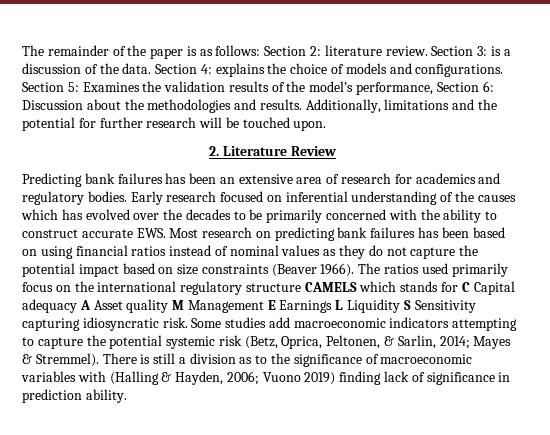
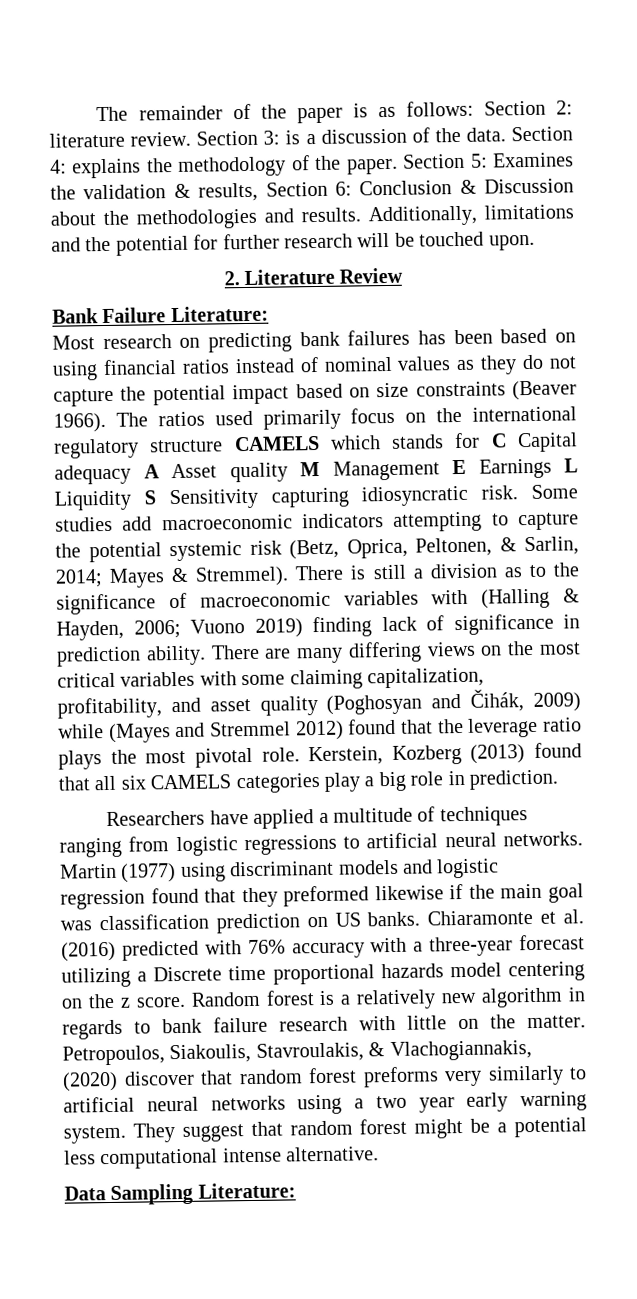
[290,63,504,77] choice of models and configurations. -> [178,155,398,177] methodology of the paper.
[228,81,494,95] results of the model’s performance, Section 6: -> [173,179,477,202] & results, Section 6: Conclusion &
[22,173,501,187] [22,191,516,205] [21,209,498,223] [22,228,166,238] Predicting bank failures has been an extensive area of research for academics and regulatory bodies. Early research focused on inferential understanding of the causes which has evolved over the decades to be primarily concerned with the ability to construct accurate EWS. -> [52,305,269,324] Bank Failure Literature: //
(127, 396) none -> [210,640,581,664] [57,667,484,690] [57,689,581,719] [58,717,582,743] [58,742,582,770] [58,769,558,794] [106,806,528,829] [59,831,583,858] [60,858,500,883] [60,883,584,910] [60,909,584,934] [61,934,585,962] [61,961,585,988] [61,987,585,1010] [62,1014,586,1040] [62,1040,532,1066] [62,1065,587,1092] [63,1091,587,1115] [63,1117,588,1144] [64,1146,380,1170] [64,1182,296,1205] There are many differing views on the most critical variables with some claiming capitalization, profitability, and asset quality (Poghosyan and Čihák, 2009) while (Mayes and Stremmel 2012) found that the leverage ratio plays the most pivotal role. Kerstein, Kozberg (2013) found that all six CAMELS categories play a big role in prediction. // Researchers have applied a multitude of techniques ranging from logistic regressions to artificial neural networks. Martin (1977) using discriminant models and logistic regression found that they preformed likewise if the main goal was classification prediction on US banks. Chiaramonte et al. (2016) predicted with 76% accuracy with a three-year forecast utilizing a Discrete time proportional hazards model centering on the z score. Random forest is a relatively new algorithm in regards to bank failure research with little on the matter. Petropoulos, Siakoulis, Stavroulakis, & Vlachogiannakis, (2020) discover that random forest preforms very similarly to artificial neural networks using a two year early warning system. They suggest that random forest might be a potential less computational intense alternative. // Data Sampling Literature:

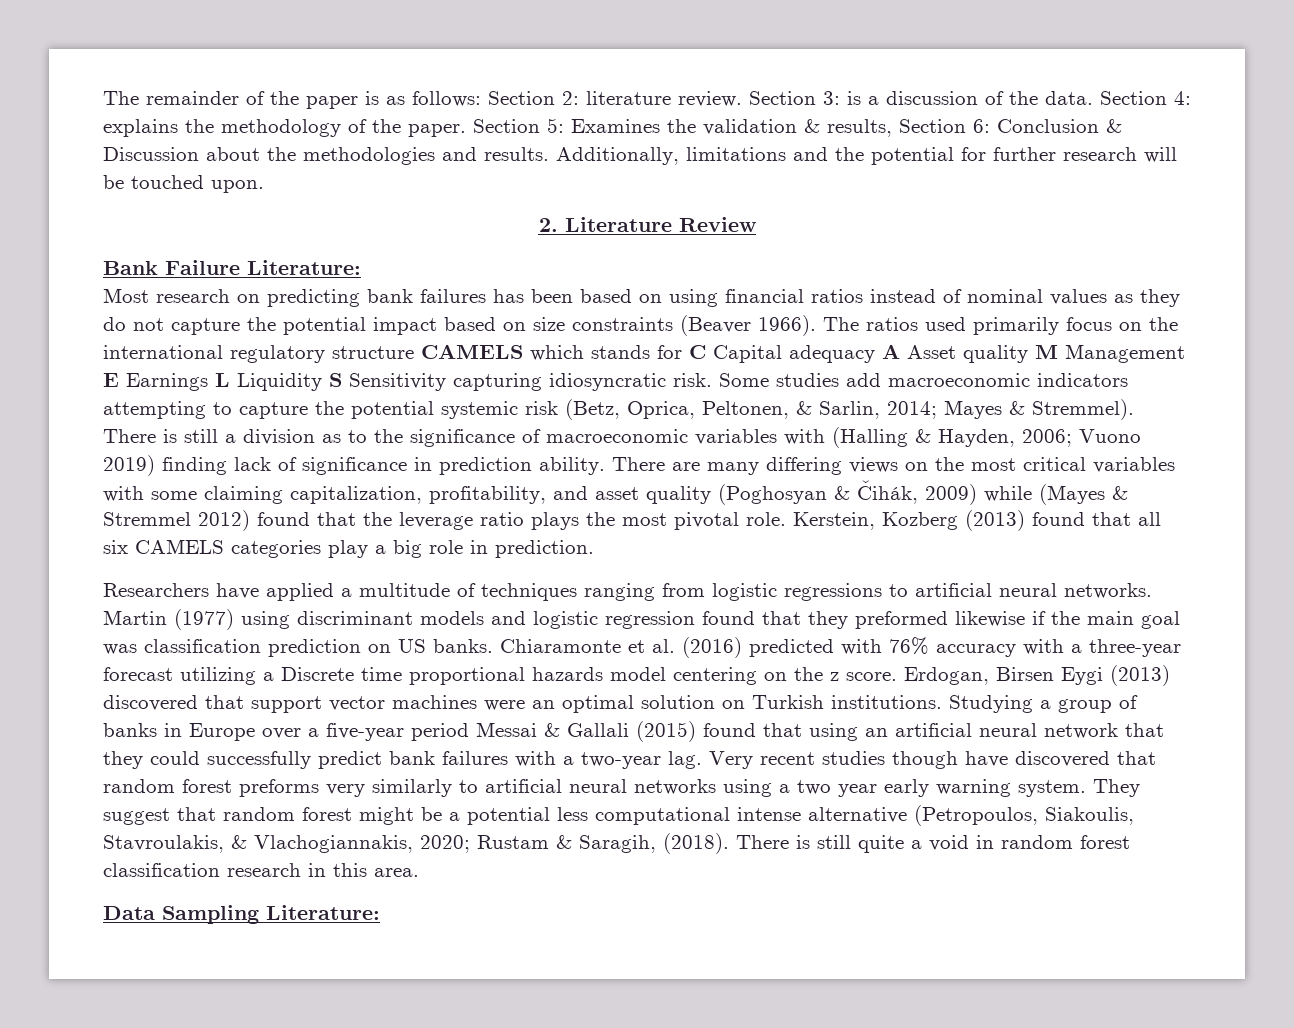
[431,693,462,709] and -> [834,486,850,500] &
[175,722,206,738] and -> [1112,486,1128,500] &
[190,987,585,1010] [62,1014,586,1040] [62,1040,532,1066] [62,1070,195,1092] Random forest is a relatively new algorithm in regards to bank failure research with little on the matter. Petropoulos, Siakoulis, Stavroulakis, & Vlachogiannakis, (2020) discover -> [904,665,1170,686] [103,695,1138,713] [103,721,1164,742] [103,751,1110,769] Erdogan, Birsen Eygi (2013) discovered that support vector machines were an optimal solution on Turkish institutions. Studying a group of banks in Europe over a five-year period Messai & Gallali (2015) found that using an artificial neural network that they could successfully predict bank failures with a two-year lag. Very recent studies though have discovered
[286,1146,380,1162] alternative. -> [808,805,1134,826] [103,833,1130,854] [103,863,419,877] alternative (Petropoulos, Siakoulis, Stavroulakis, & Vlachogiannakis, 2020; Rustam & Saragih, (2018). There is still quite a void in random forest classification research in this area.

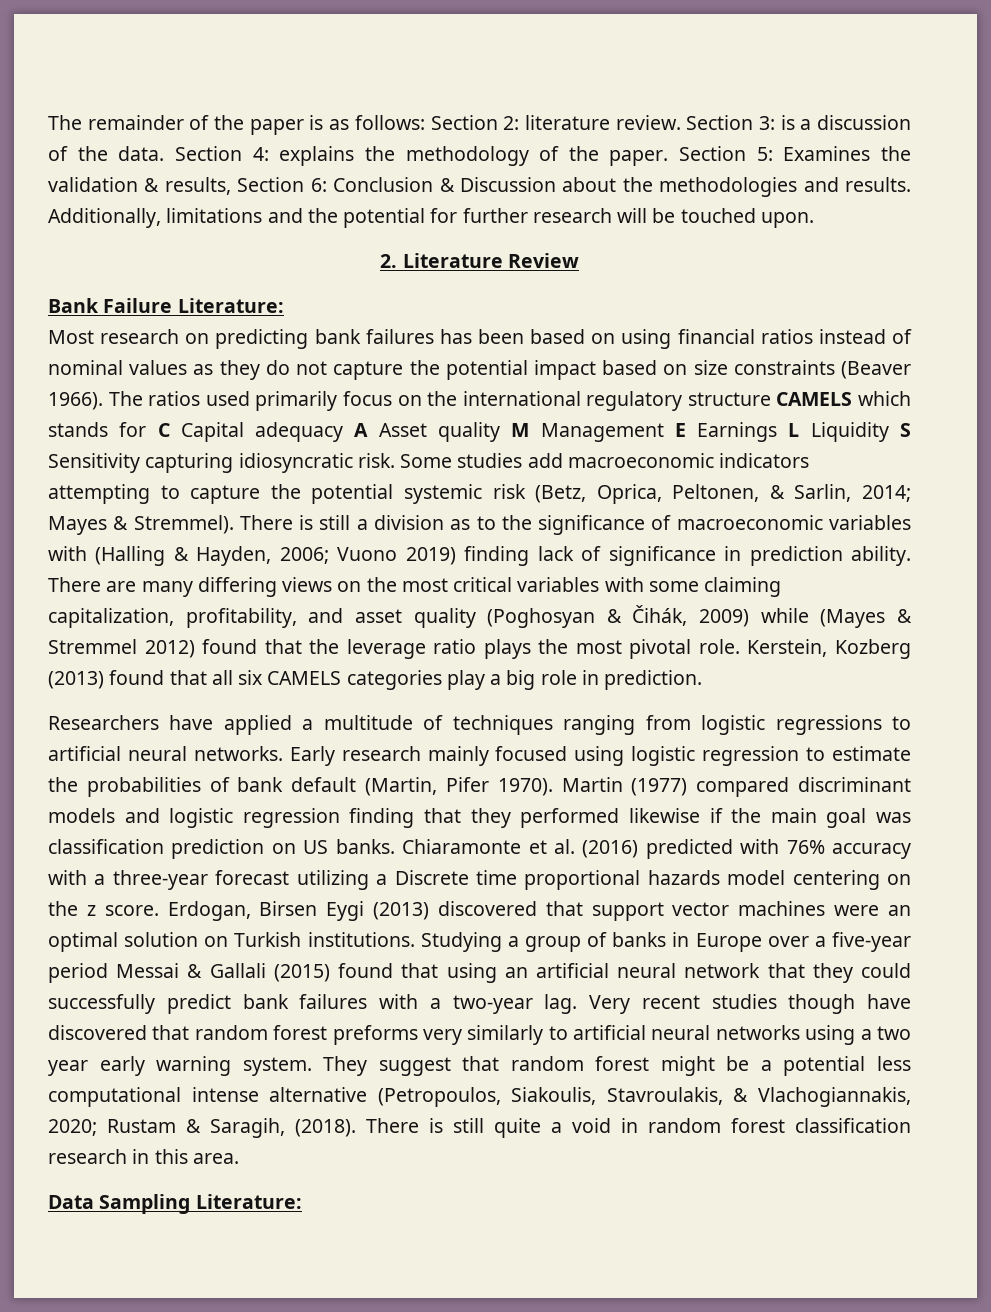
(1152, 591) none -> [289,746,911,766] [48,777,553,797] Early research mainly focused using logistic regression to estimate the probabilities of bank default (Martin, Pifer 1970).
[241,611,290,629] using -> [696,777,790,797] compared
[702,611,948,629] found that they preformed -> [349,808,620,828] finding that they performed

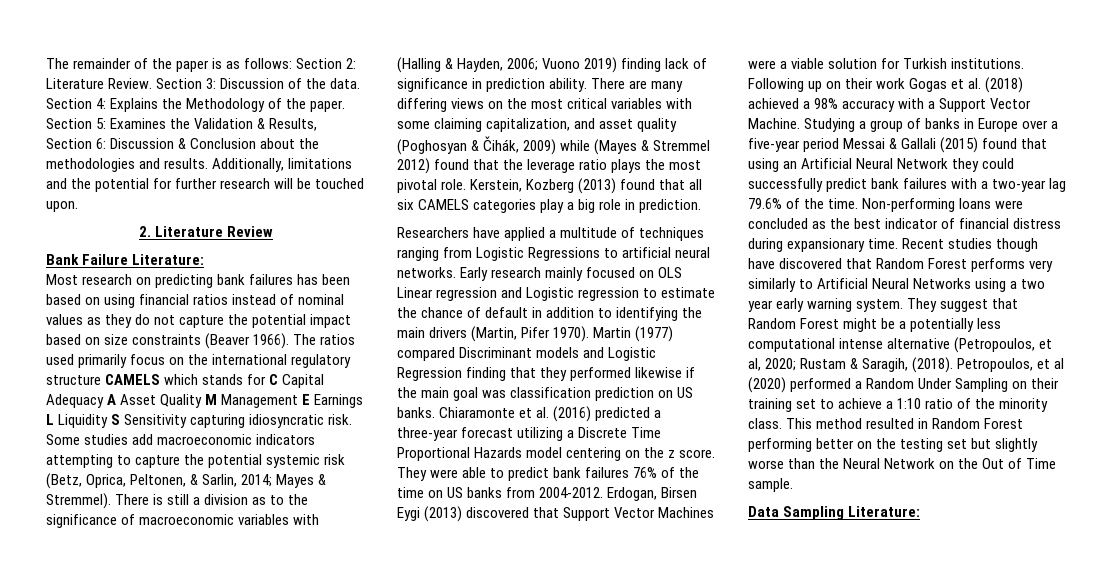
[524,115,911,130] literature review. Section 3: is a discussion -> [46,78,285,89] Literature Review. Section 3: Discussion
[279,146,529,166] explains the methodology -> [110,98,266,112] Explains the Methodology
[48,177,556,195] validation & results, Section 6: Conclusion & Discussion -> [194,118,318,131] [46,138,257,149] Validation & Results, Section 6: Discussion & Conclusion
[255,422,344,442] adequacy -> [46,394,104,408] Adequacy
[437,422,500,442] quality -> [160,394,203,408] Quality
[185,608,297,628] profitability, -> (571, 125) none
[701,715,882,735] logistic regressions -> [476,247,601,261] Logistic Regressions
[574,746,911,766] [48,777,357,797] using logistic regression to estimate the probabilities of bank default -> [639,267,683,278] [397,287,716,301] [397,307,703,321] [397,327,468,338] on OLS Linear regression and Logistic regression to estimate the chance of default in addition to identifying the main drivers
[798,777,912,792] discriminant -> [459,347,533,358] Discriminant
[169,808,340,828] logistic regression -> [608,347,657,361] [397,367,462,381] Logistic Regression
[740,839,911,859] [48,870,87,885] with 76% accuracy with -> (651, 414) none
[475,870,720,890] time proportional hazards -> [631,427,662,438] [397,447,523,461] Time Proportional Hazards
(159, 910) none -> [397,467,700,481] [397,487,604,498] They were able to predict bank failures 76% of the time on US banks from 2004-2012.
[591,901,911,921] [48,932,415,952] support vector machines were an optimal solution on Turkish institutions. -> [563,507,715,521] [748,58,1025,69] [748,77,1024,93] [748,98,1032,112] [748,118,800,129] Support Vector Machines were a viable solution for Turkish institutions. Following up on their work Gogas et al. (2018) achieved a 98% accuracy with a Support Vector Machine.
[535,963,805,978] artificial neural network that -> [801,158,949,169] Artificial Neural Network
[544,994,700,1014] lag. Very recent -> [1049,178,1067,192] [748,198,1024,212] [748,218,1062,229] [748,238,945,252] lag 79.6% of the time. Non-performing loans were concluded as the best indicator of financial distress during expansionary time. Recent
[194,1025,800,1045] random forest preforms very similarly to artificial neural networks -> [876,258,1054,272] [748,278,972,292] Random Forest performs very similarly to Artificial Neural Networks
[510,1056,650,1071] random forest -> [748,318,840,329] Random Forest
[783,1056,866,1076] potential -> [910,318,975,332] potentially
[511,1087,911,1107] Siakoulis, Stavroulakis, & Vlachogiannakis, -> [1039,339,1053,349] [748,358,761,371] et al,
[366,1118,911,1138] [48,1149,239,1164] There is still quite a void in random forest classification research in this area. -> [957,358,1065,372] [748,377,1060,393] [748,398,1049,412] [748,418,1024,429] [748,438,1039,452] [748,458,1057,469] [748,478,793,492] Petropoulos, et al (2020) performed a Random Under Sampling on their training set to achieve a 1:10 ratio of the minority class. This method resulted in Random Forest performing better on the testing set but slightly worse than the Neural Network on the Out of Time sample.

